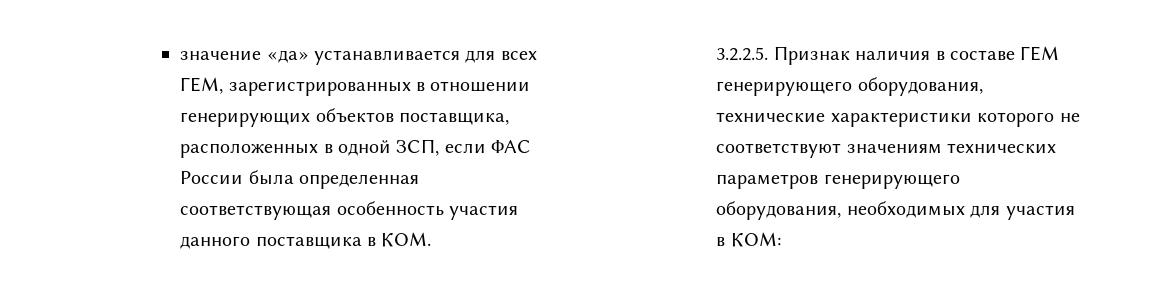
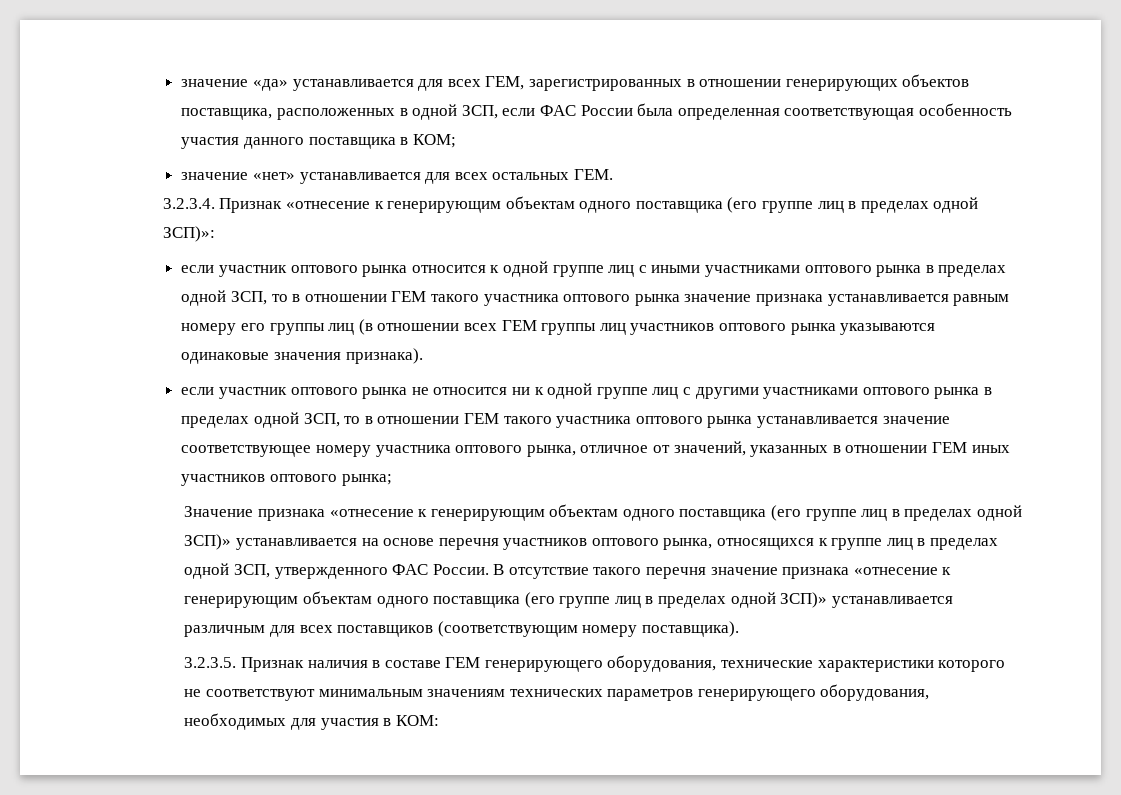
[381,232,432,247] [716,47,769,61] КОМ. // 3.2.2.5. -> [412,134,456,148] [181,169,614,184] [162,196,979,213] [162,226,215,242] [181,261,1007,277] [181,290,1010,306] [181,319,936,335] [181,348,423,364] [181,383,992,399] [181,412,950,428] [181,441,1010,457] [181,474,392,486] [184,504,1023,521] [184,534,999,550] [184,563,952,579] [184,591,953,608] [184,621,739,637] [184,657,237,668] КОМ; // значение «нет» устанавливается для всех остальных ГЕМ. // 3.2.3.4. Признак «отнесение к генерирующим объектам одного поставщика (его группе лиц в пределах одной ЗСП)»: // если участник оптового рынка относится к одной группе лиц с иными участниками оптового рынка в пределах одной ЗСП, то в отношении ГЕМ такого участника оптового рынка значение признака устанавливается равным номеру его группы лиц (в отношении всех ГЕМ группы лиц участников оптового рынка указываются одинаковые значения признака). // если участник оптового рынка не относится ни к одной группе лиц с другими участниками оптового рынка в пределах одной ЗСП, то в отношении ГЕМ такого участника оптового рынка устанавливается значение соответствующее номеру участника оптового рынка, отличное от значений, указанных в отношении ГЕМ иных участников оптового рынка; // Значение признака «отнесение к генерирующим объектам одного поставщика (его группе лиц в пределах одной ЗСП)» устанавливается на основе перечня участников оптового рынка, относящихся к группе лиц в пределах одной ЗСП, утвержденного ФАС России. В отсутствие такого перечня значение признака «отнесение к генерирующим объектам одного поставщика (его группе лиц в пределах одной ЗСП)» устанавливается различным для всех поставщиков (соответствующим номеру поставщика). // 3.2.3.5.
(842, 150) none -> [318,689,423,697] минимальным

